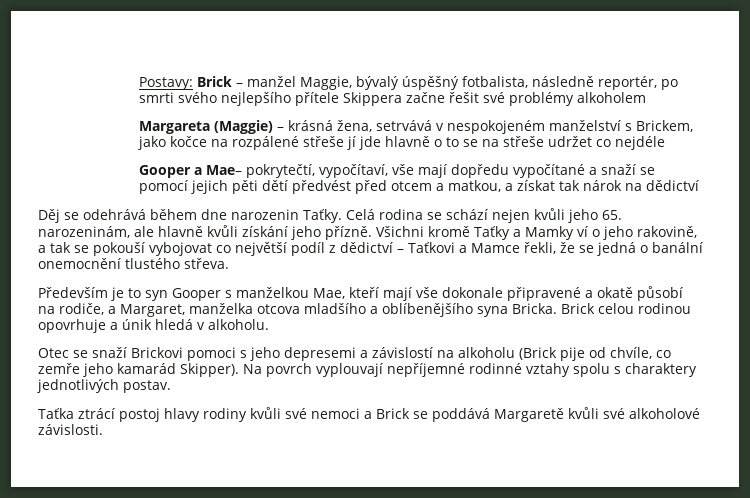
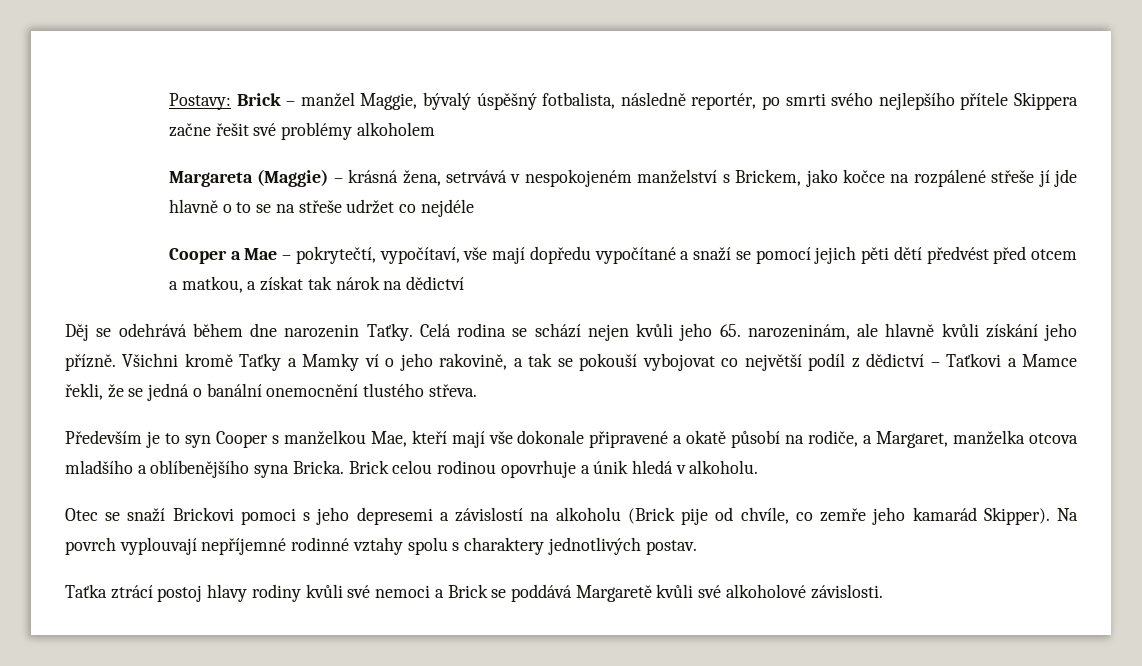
[139,165,243,178] Gooper a Mae– -> [168,248,292,264] Cooper a Mae –
[172,288,221,301] Gooper -> [215,431,268,448] Cooper

